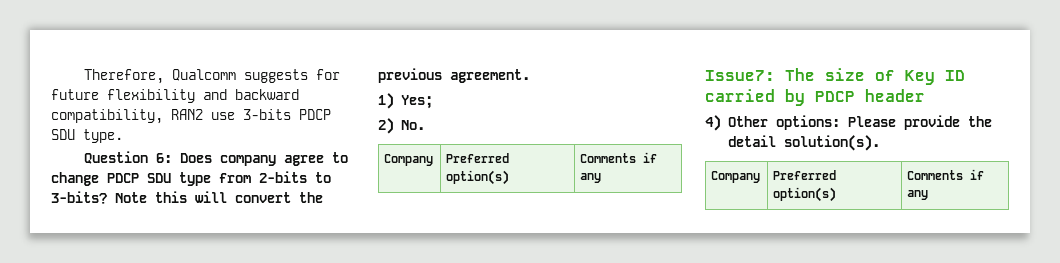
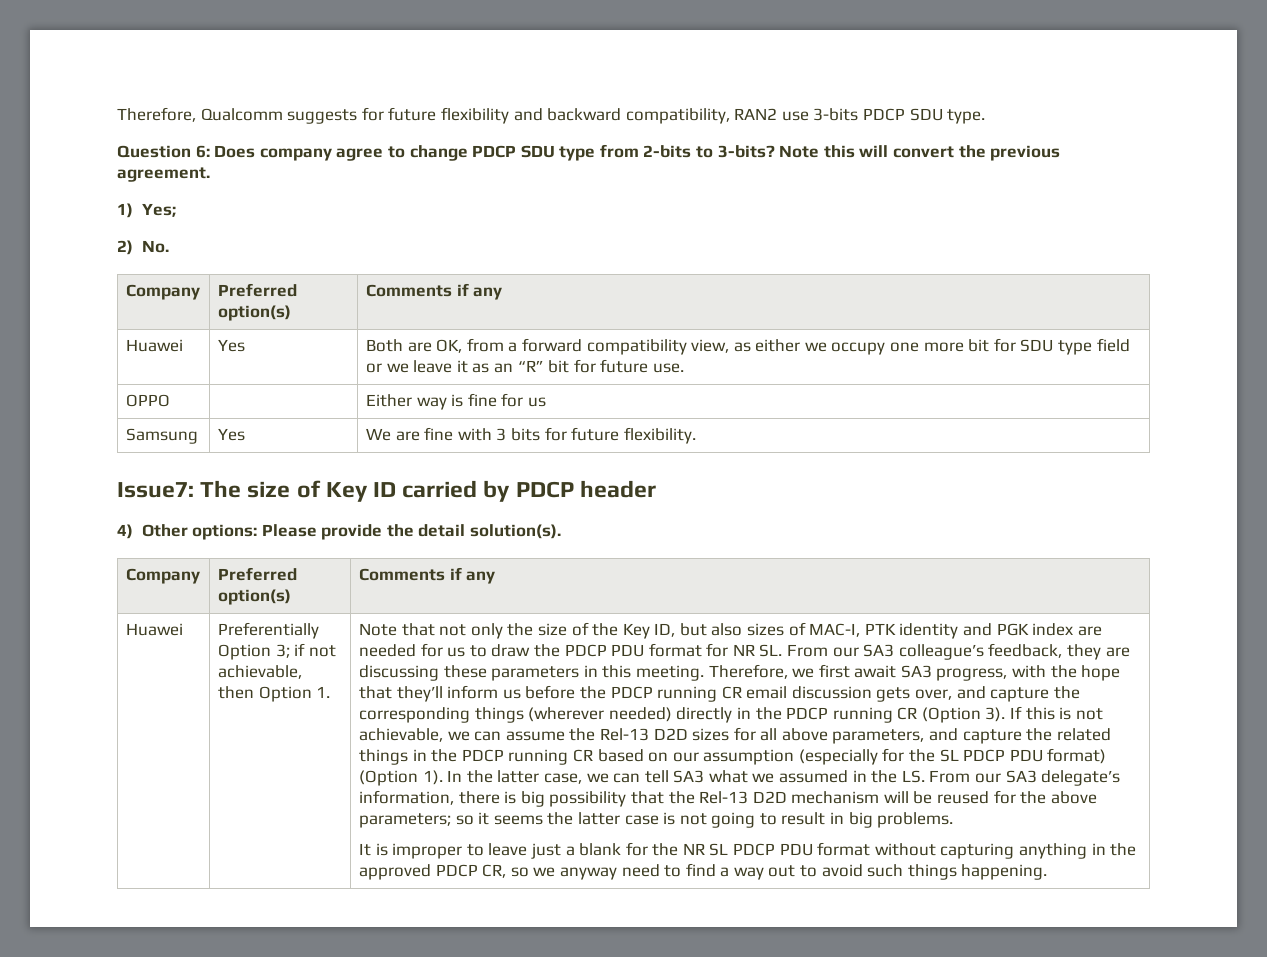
(602, 178) none -> [125,339,183,352] [217,339,245,352] [365,338,1130,355] [365,359,684,373] [125,394,170,407] [365,393,546,410] [125,428,198,444] [217,428,245,441] [365,427,696,444] // Huawei | Yes | Both are OK, from a forward compatibility view, as either we occupy one more bit for SDU type field or we leave it as an “R” bit for future use. // OPPO | | Either way is fine for us // Samsung | Yes | We are fine with 3 bits for future flexibility.
(929, 195) none -> [125,623,183,636] [217,622,319,639] [217,643,336,660] [217,665,302,679] [217,686,331,702] [358,622,1102,639] [358,643,1130,660] [358,664,1121,681] [358,685,1080,702] [358,706,1103,723] [358,727,1111,744] [358,748,1107,765] [358,770,1121,786] [358,790,1097,807] [358,812,954,828] [358,842,1137,859] [358,863,1048,880] // Huawei | Preferentially Option 3; if not achievable, then Option 1. | Note that not only the size of the Key ID, but also sizes of MAC-I, PTK identity and PGK index are needed for us to draw the PDCP PDU format for NR SL. From our SA3 colleague’s feedback, they are discussing these parameters in this meeting. Therefore, we first await SA3 progress, with the hope that they’ll inform us before the PDCP running CR email discussion gets over, and capture the corresponding things (wherever needed) directly in the PDCP running CR (Option 3). If this is not achievable, we can assume the Rel-13 D2D sizes for all above parameters, and capture the related things in the PDCP running CR based on our assumption (especially for the SL PDCP PDU format) (Option 1). In the latter case, we can tell SA3 what we assumed in the LS. From our SA3 delegate’s information, there is big possibility that the Rel-13 D2D mechanism will be reused for the above parameters; so it seems the latter case is not going to result in big problems. // It is improper to leave just a blank for the NR SL PDCP PDU format without capturing anything in the approved PDCP CR, so we anyway need to find a way out to avoid such things happening.

